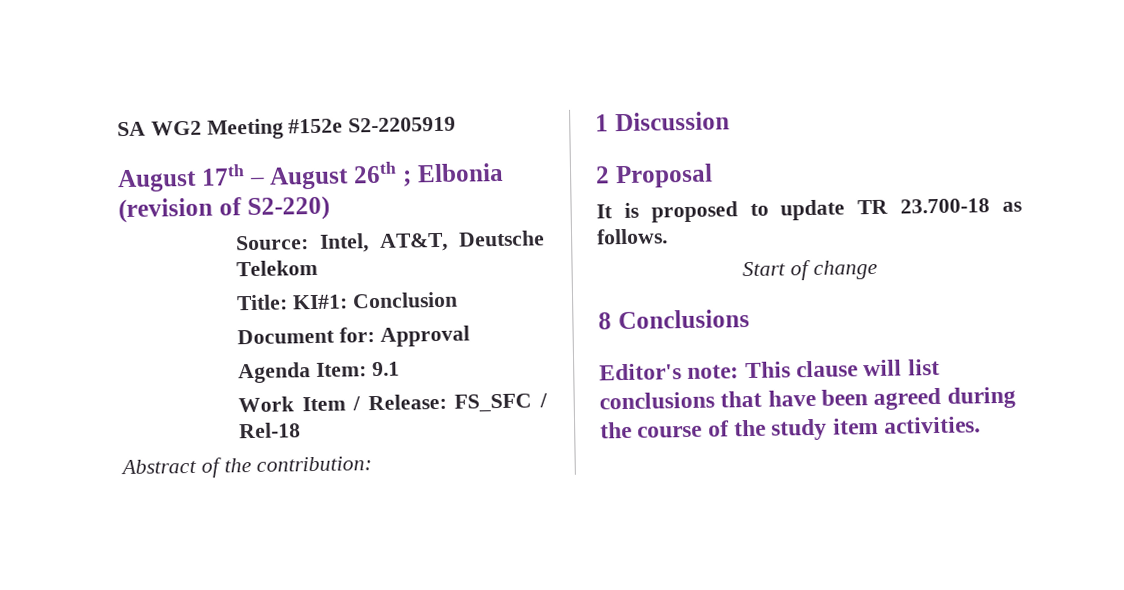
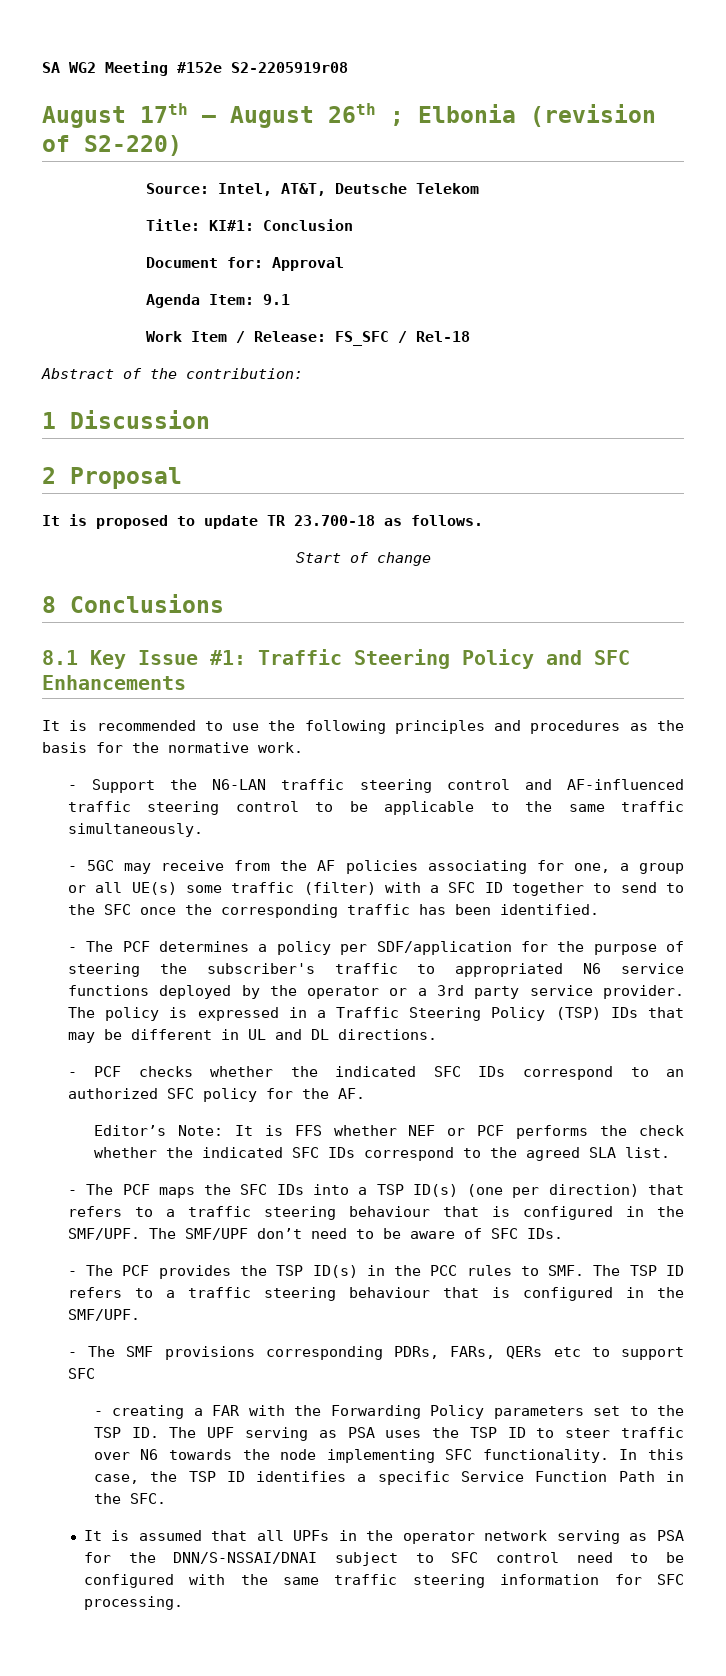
[348,116,457,133] S2-2205919 -> [231,62,348,73] S2-2205919r08
[599,358,940,381] [599,386,1016,411] [600,416,982,441] Editor's note: This clause will list conclusions that have been agreed during the course of the study item activities. -> [42,649,630,669] [42,675,186,690] [42,720,684,734] [42,742,303,753] [67,779,684,793] [67,801,684,815] [67,823,203,837] [67,860,684,874] [67,882,684,896] [67,904,599,918] [67,941,684,955] [67,963,684,977] [67,985,684,999] [67,1007,684,1021] [67,1029,437,1043] [67,1066,684,1080] [67,1088,365,1102] [93,1125,684,1139] [93,1147,670,1161] [67,1184,684,1198] [67,1206,684,1220] [67,1228,563,1240] [67,1265,685,1279] [67,1287,684,1301] [67,1309,140,1321] [67,1346,684,1360] [67,1368,95,1379] [93,1405,684,1419] [93,1427,684,1441] [93,1449,684,1463] [93,1471,684,1485] [93,1493,166,1504] [83,1530,684,1544] [83,1552,684,1566] [83,1574,684,1588] [83,1596,183,1610] 8.1 Key Issue #1: Traffic Steering Policy and SFC Enhancements // It is recommended to use the following principles and procedures as the basis for the normative work. // - Support the N6-LAN traffic steering control and AF-influenced traffic steering control to be applicable to the same traffic simultaneously. // - 5GC may receive from the AF policies associating for one, a group or all UE(s) some traffic (filter) with a SFC ID together to send to the SFC once the corresponding traffic has been identified. // - The PCF determines a policy per SDF/application for the purpose of steering the subscriber's traffic to appropriated N6 service functions deployed by the operator or a 3rd party service provider. The policy is expressed in a Traffic Steering Policy (TSP) IDs that may be different in UL and DL directions. // - PCF checks whether the indicated SFC IDs correspond to an authorized SFC policy for the AF. // Editor’s Note: It is FFS whether NEF or PCF performs the check whether the indicated SFC IDs correspond to the agreed SLA list. // - The PCF maps the SFC IDs into a TSP ID(s) (one per direction) that refers to a traffic steering behaviour that is configured in the SMF/UPF. The SMF/UPF don’t need to be aware of SFC IDs. // - The PCF provides the TSP ID(s) in the PCC rules to SMF. The TSP ID refers to a traffic steering behaviour that is configured in the SMF/UPF. // - The SMF provisions corresponding PDRs, FARs, QERs etc to support SFC // - creating a FAR with the Forwarding Policy parameters set to the TSP ID. The UPF serving as PSA uses the TSP ID to steer traffic over N6 towards the node implementing SFC functionality. In this case, the TSP ID identifies a specific Service Function Path in the SFC. // It is assumed that all UPFs in the operator network serving as PSA for the DNN/S-NSSAI/DNAI subject to SFC control need to be configured with the same traffic steering information for SFC processing.

